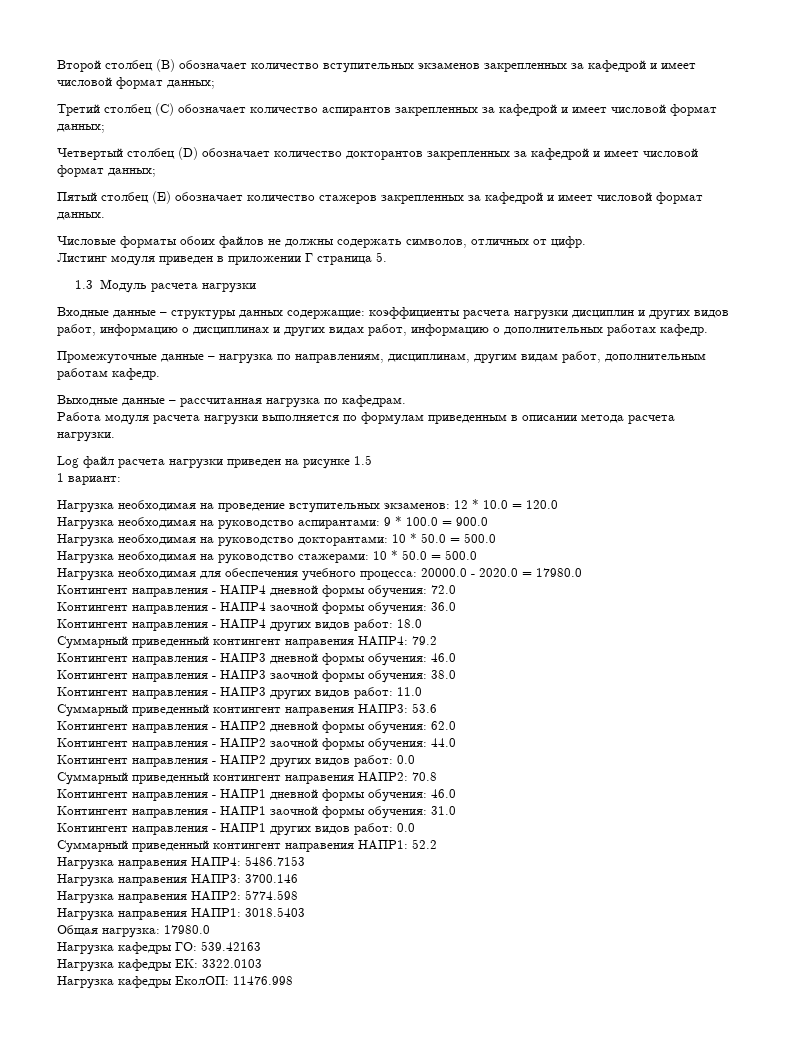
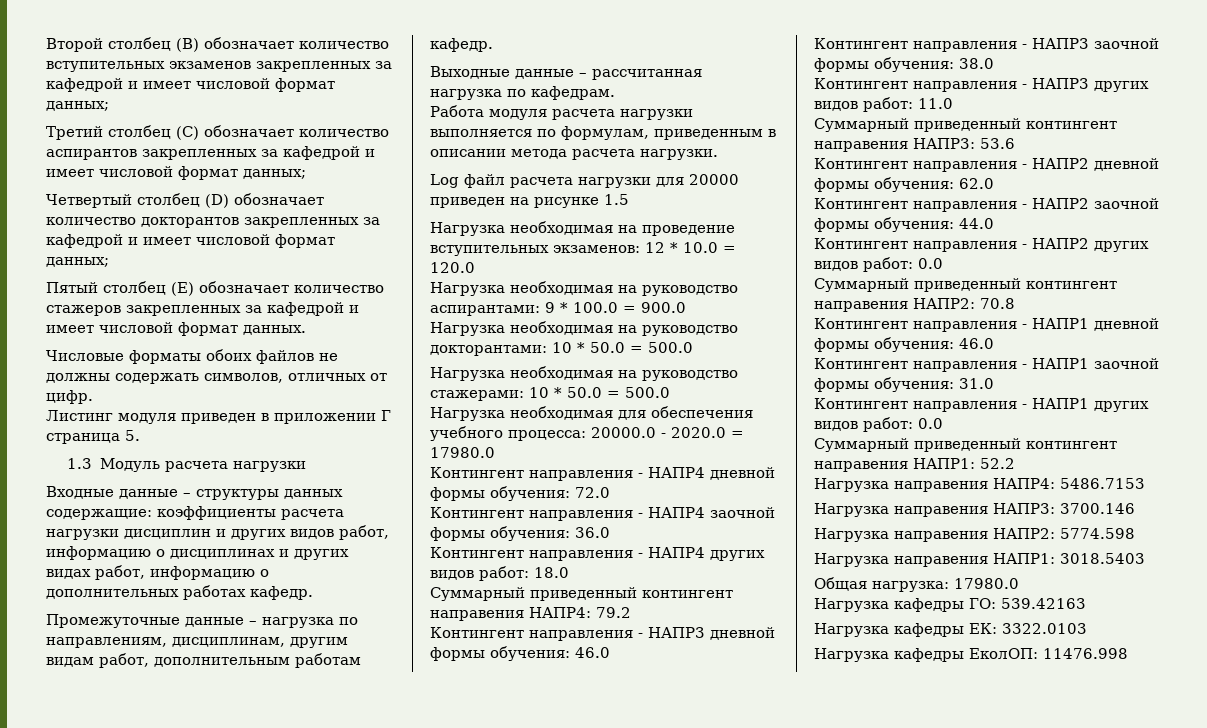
[361,412,424,425] формулам -> [561,126,649,140] формулам,
(223, 464) none -> [656,174,739,187] для 20000
[57,473,121,485] // 1 вариант: -> (629, 199) none

